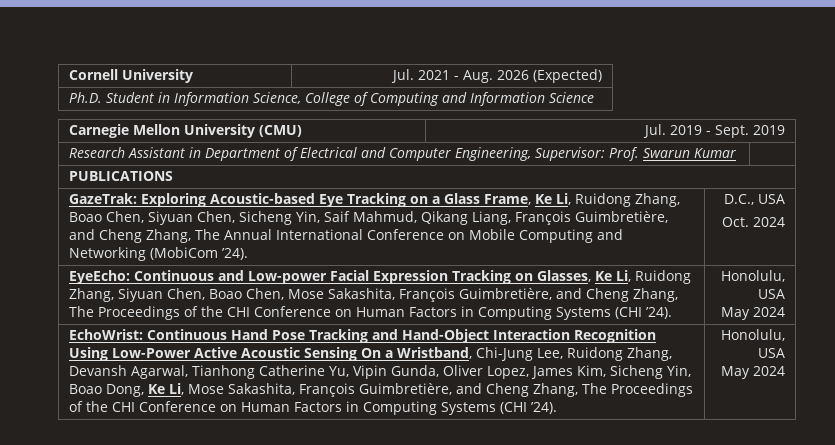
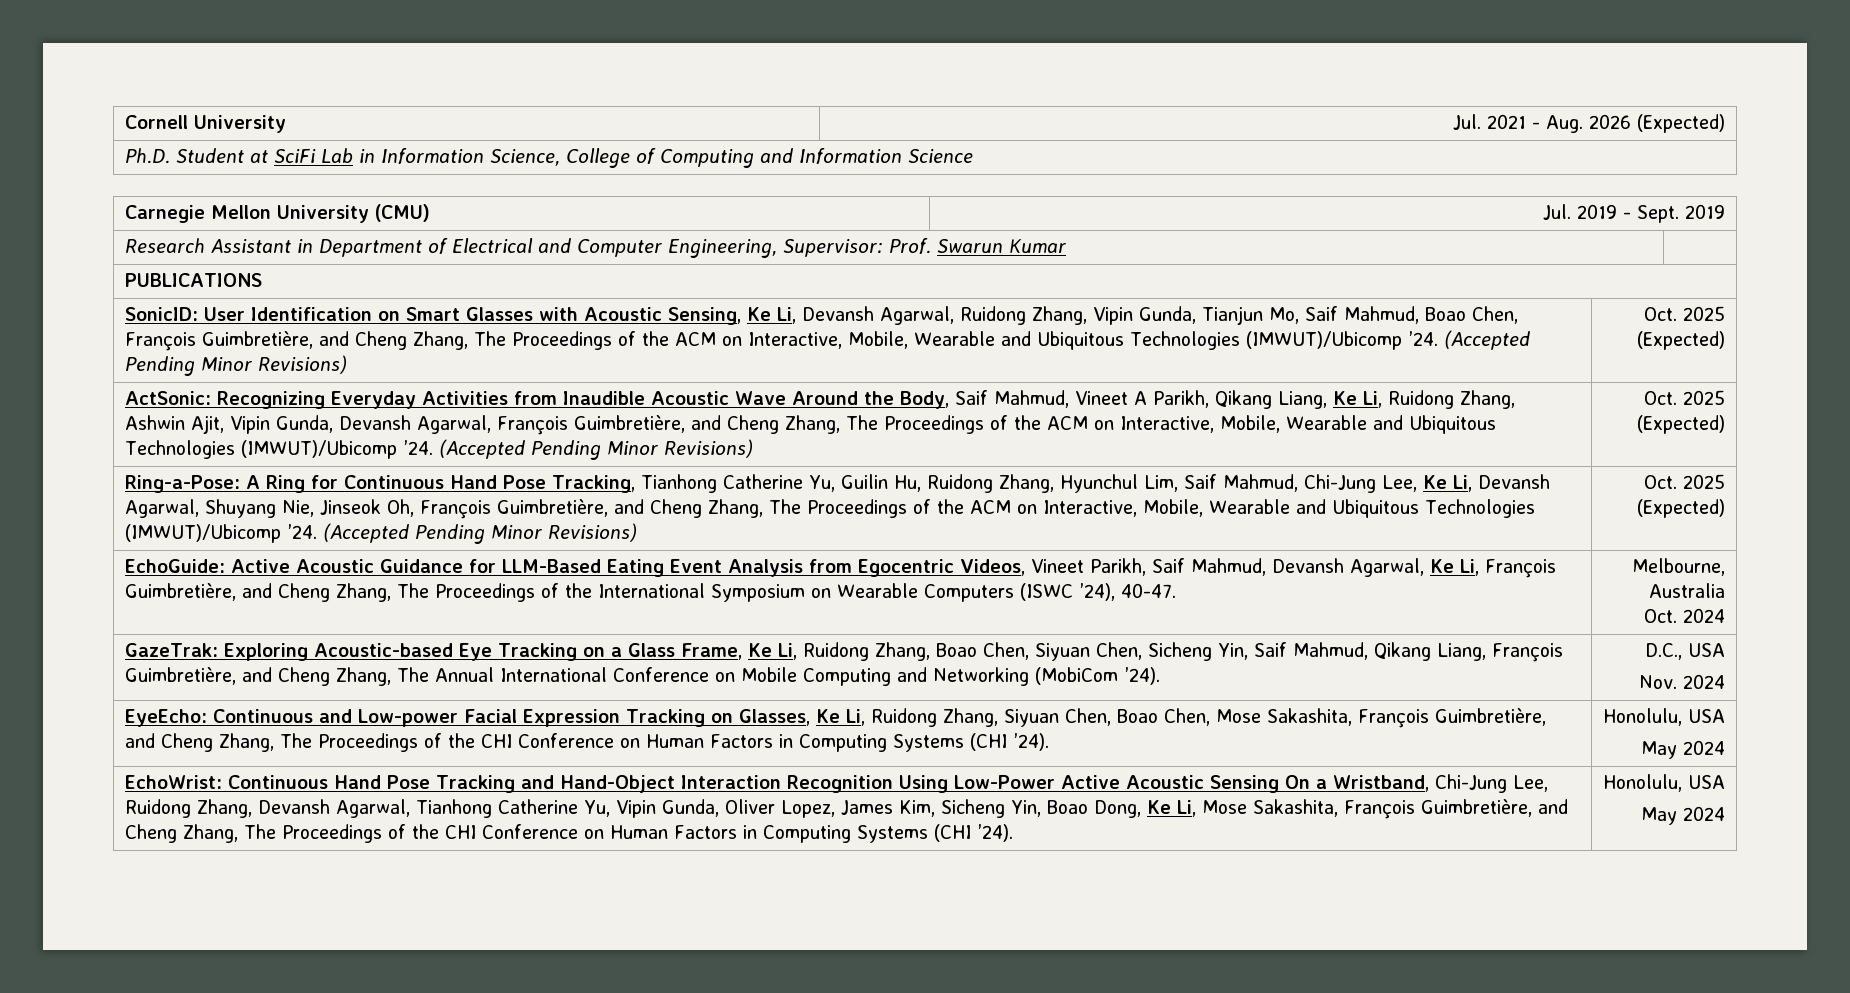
(154, 97) none -> [249,148,353,163] at SciFi Lab
(173, 176) none -> [124,306,1518,325] [124,330,1530,351] [124,355,347,376] [1644,306,1726,321] [1637,331,1726,350] [124,390,1515,409] [124,415,1496,435] [124,439,753,460] [1644,390,1726,405] [1637,415,1726,434] [124,474,1550,493] [124,499,1535,519] [124,523,637,544] [1644,474,1726,489] [1637,499,1726,518] [124,558,1556,578] [124,583,1176,602] [1632,558,1726,576] [1649,583,1726,598] [1644,608,1726,623] // SonicID: User Identification on Smart Glasses with Acoustic Sensing, Ke Li, Devansh Agarwal, Ruidong Zhang, Vipin Gunda, Tianjun Mo, Saif Mahmud, Boao Chen, François Guimbretière, and Cheng Zhang, The Proceedings of the ACM on Interactive, Mobile, Wearable and Ubiquitous Technologies (IMWUT)/Ubicomp ’24. (Accepted Pending Minor Revisions) | Oct. 2025 (Expected) // ActSonic: Recognizing Everyday Activities from Inaudible Acoustic Wave Around the Body, Saif Mahmud, Vineet A Parikh, Qikang Liang, Ke Li, Ruidong Zhang, Ashwin Ajit, Vipin Gunda, Devansh Agarwal, François Guimbretière, and Cheng Zhang, The Proceedings of the ACM on Interactive, Mobile, Wearable and Ubiquitous Technologies (IMWUT)/Ubicomp ’24. (Accepted Pending Minor Revisions) | Oct. 2025 (Expected) // Ring-a-Pose: A Ring for Continuous Hand Pose Tracking, Tianhong Catherine Yu, Guilin Hu, Ruidong Zhang, Hyunchul Lim, Saif Mahmud, Chi-Jung Lee, Ke Li, Devansh Agarwal, Shuyang Nie, Jinseok Oh, François Guimbretière, and Cheng Zhang, The Proceedings of the ACM on Interactive, Mobile, Wearable and Ubiquitous Technologies (IMWUT)/Ubicomp ’24. (Accepted Pending Minor Revisions) | Oct. 2025 (Expected) // EchoGuide: Active Acoustic Guidance for LLM-Based Eating Event Analysis from Egocentric Videos, Vineet Parikh, Saif Mahmud, Devansh Agarwal, Ke Li, François Guimbretière, and Cheng Zhang, The Proceedings of the International Symposium on Wearable Computers (ISWC ’24), 40-47. | Melbourne, Australia // Oct. 2024
[722,217,750,227] Oct. -> [1639,675,1678,689] Nov.

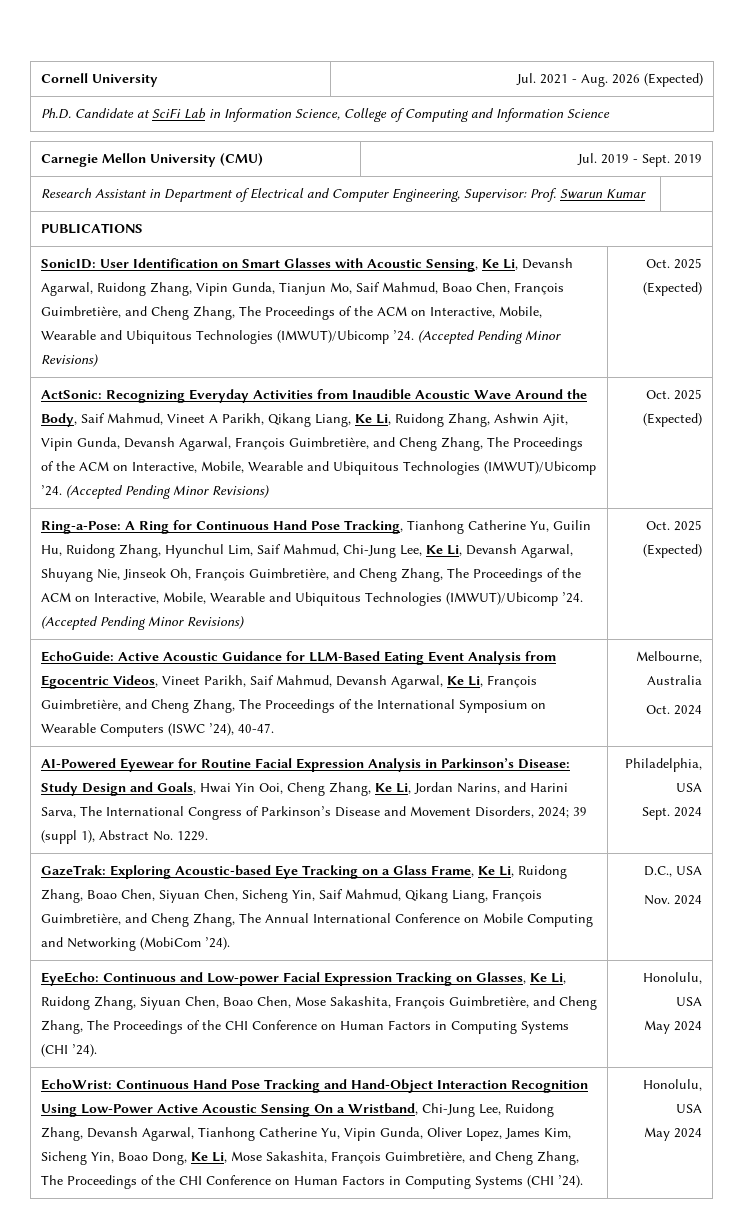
[175,148,244,163] Student -> [74,108,134,118] Candidate
(1726, 615) none -> [40,758,570,772] [40,782,568,796] [40,806,587,820] [40,830,208,844] [625,758,703,772] [676,783,703,792] [642,807,703,820] // AI-Powered Eyewear for Routine Facial Expression Analysis in Parkinson’s Disease: Study Design and Goals, Hwai Yin Ooi, Cheng Zhang, Ke Li, Jordan Narins, and Harini Sarva, The International Congress of Parkinson’s Disease and Movement Disorders, 2024; 39 (suppl 1), Abstract No. 1229. | Philadelphia, USA // Sept. 2024

